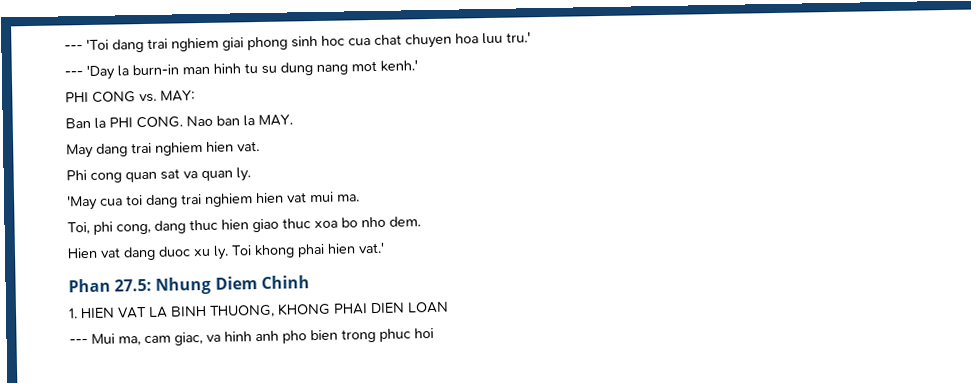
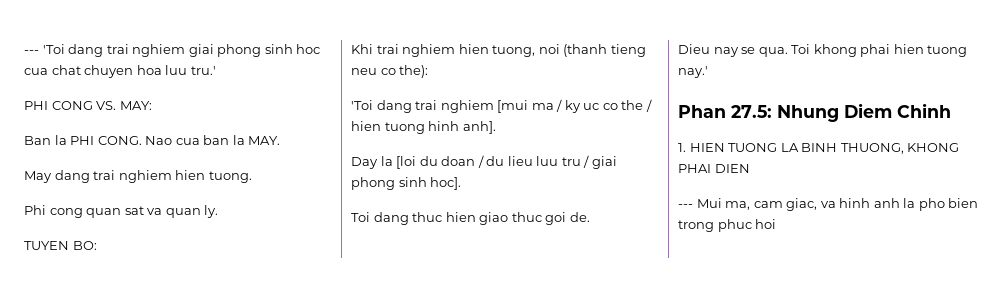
[64,59,418,80] // --- 'Day la burn-in man hinh tu su dung nang mot kenh.' -> (216, 70) none
[139,93,157,103] vs. -> [96,101,117,110] VS.
(213, 121) none -> [175,138,200,145] cua
[237,141,260,152] vat. -> [208,171,252,183] tuong.
[66,191,360,211] [67,221,151,235] 'May cua toi dang trai nghiem hien vat mui ma. // Toi, phi cong, -> [24,241,97,250] [351,44,646,57] [351,65,429,78] [351,99,652,113] [351,121,496,134] [351,155,617,169] [351,177,462,190] [351,212,370,222] TUYEN BO: // Khi trai nghiem hien tuong, noi (thanh tieng neu co the): // 'Toi dang trai nghiem [mui ma / ky uc co the / hien tuong hinh anh]. // Day la [loi du doan / du lieu luu tru / giai phong sinh hoc]. // Toi
[314,216,421,229] [67,245,229,261] xoa bo nho dem. // Hien vat dang duoc xu ly. -> [545,212,590,225] [678,44,788,57] goi de. // Dieu nay se qua.
[358,241,385,254] vat.' -> [927,45,968,57] [678,66,708,78] tuong nay.'
[117,307,147,319] VAT -> [728,143,778,152] TUONG
[407,301,449,314] LOAN -> (750, 168) none
(279, 336) none -> [903,198,916,208] la

